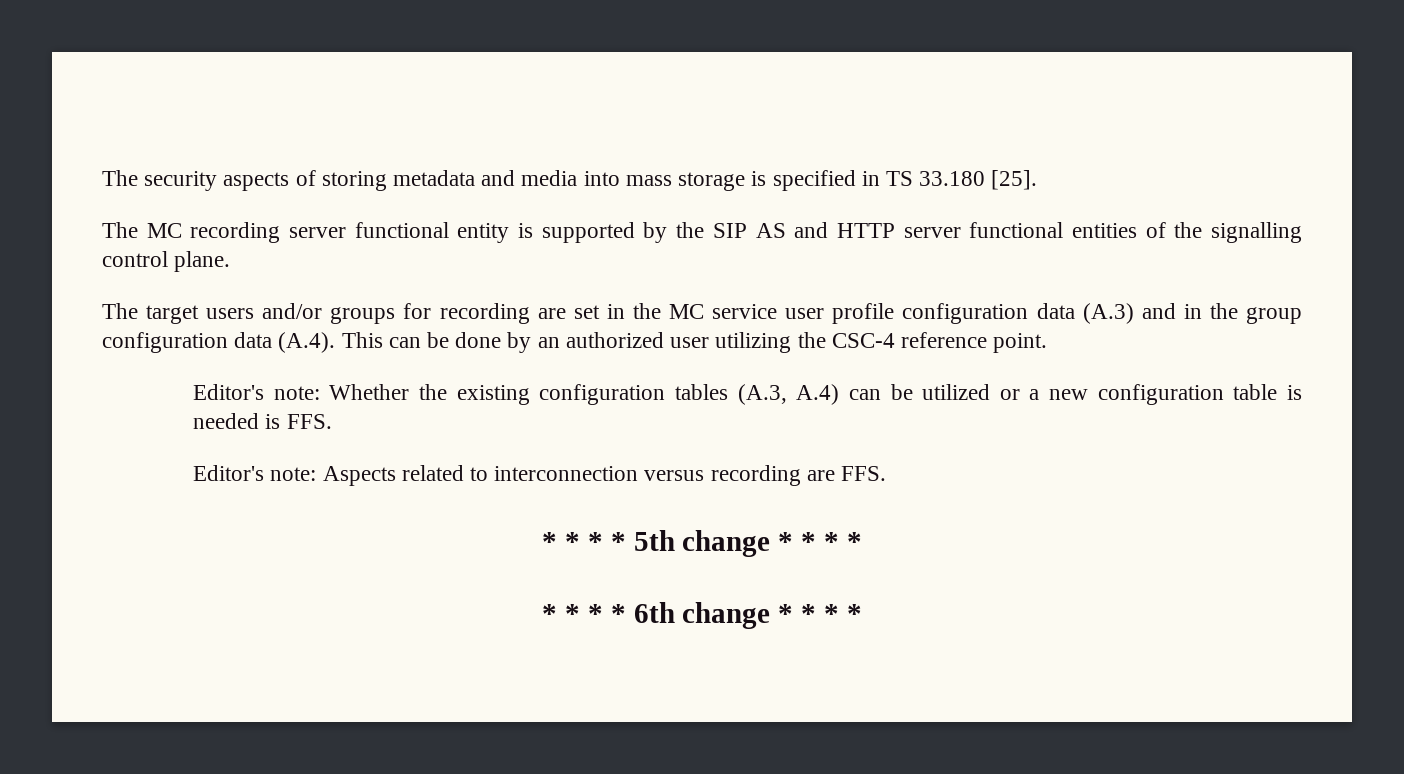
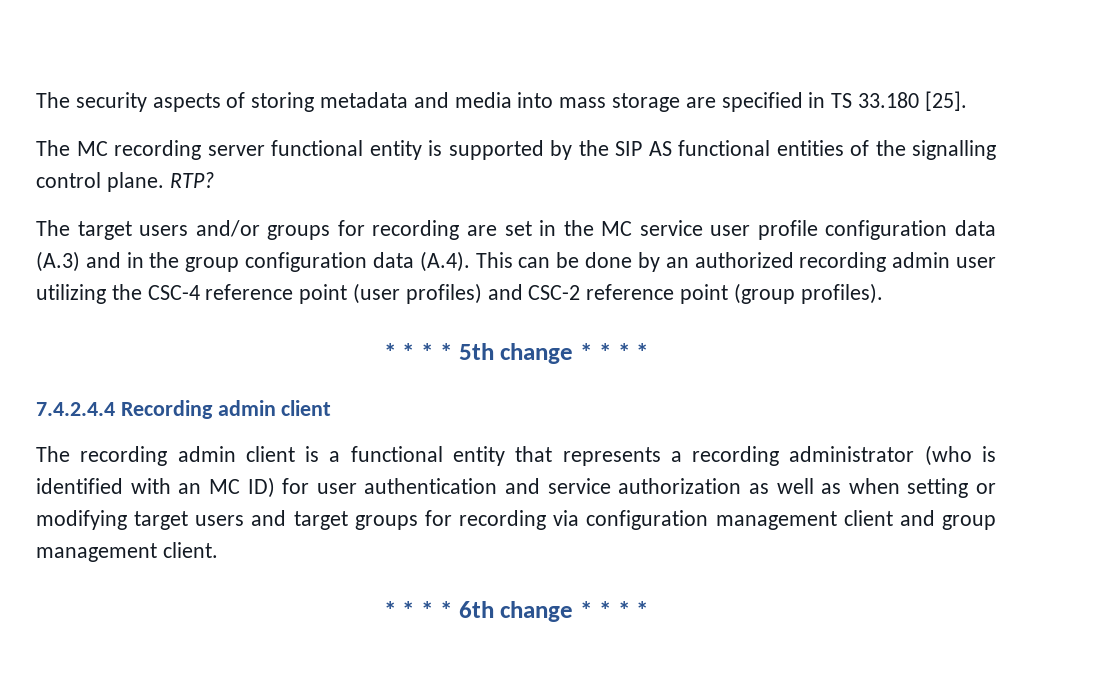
[751,171,767,186] is -> [685,97,716,108] are
[794,222,961,238] and HTTP server -> (672, 148) none
(231, 261) none -> [169,172,214,188] RTP?
(664, 340) none -> [799,252,951,272] recording admin
[993,333,1048,353] [193,384,1302,405] [193,413,332,429] [193,465,886,486] point. // Editor's note: Whether the existing configuration tables (A.3, A.4) can be utilized or a new configuration table is needed is FFS. // Editor's note: Aspects related to interconnection versus recording are FFS. -> [299,283,883,304] point (user profiles) and CSC-2 reference point (group profiles).
(862, 541) none -> [36,400,332,419] [36,445,997,466] [36,477,996,498] [36,510,997,530] [36,542,218,562] // 7.4.2.4.4 Recording admin client // The recording admin client is a functional entity that represents a recording administrator (who is identified with an MC ID) for user authentication and service authorization as well as when setting or modifying target users and target groups for recording via configuration management client and group management client.

